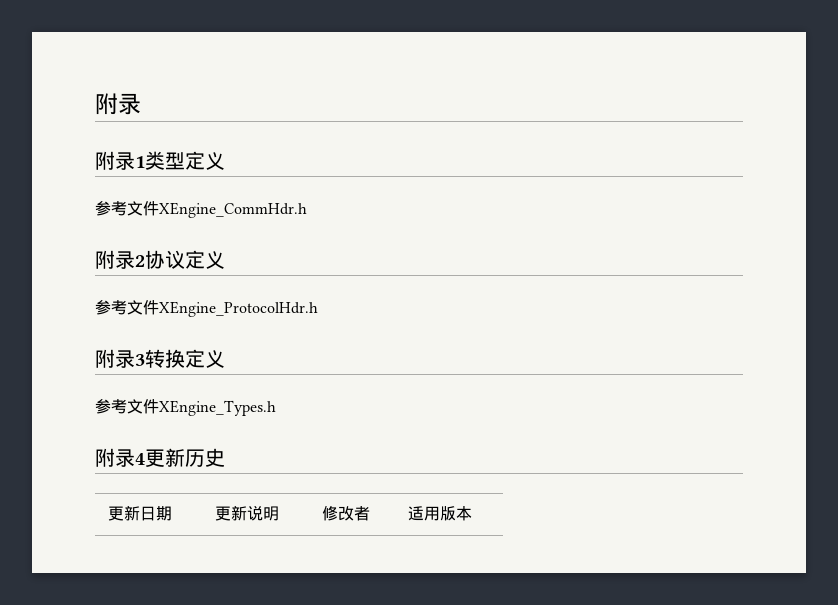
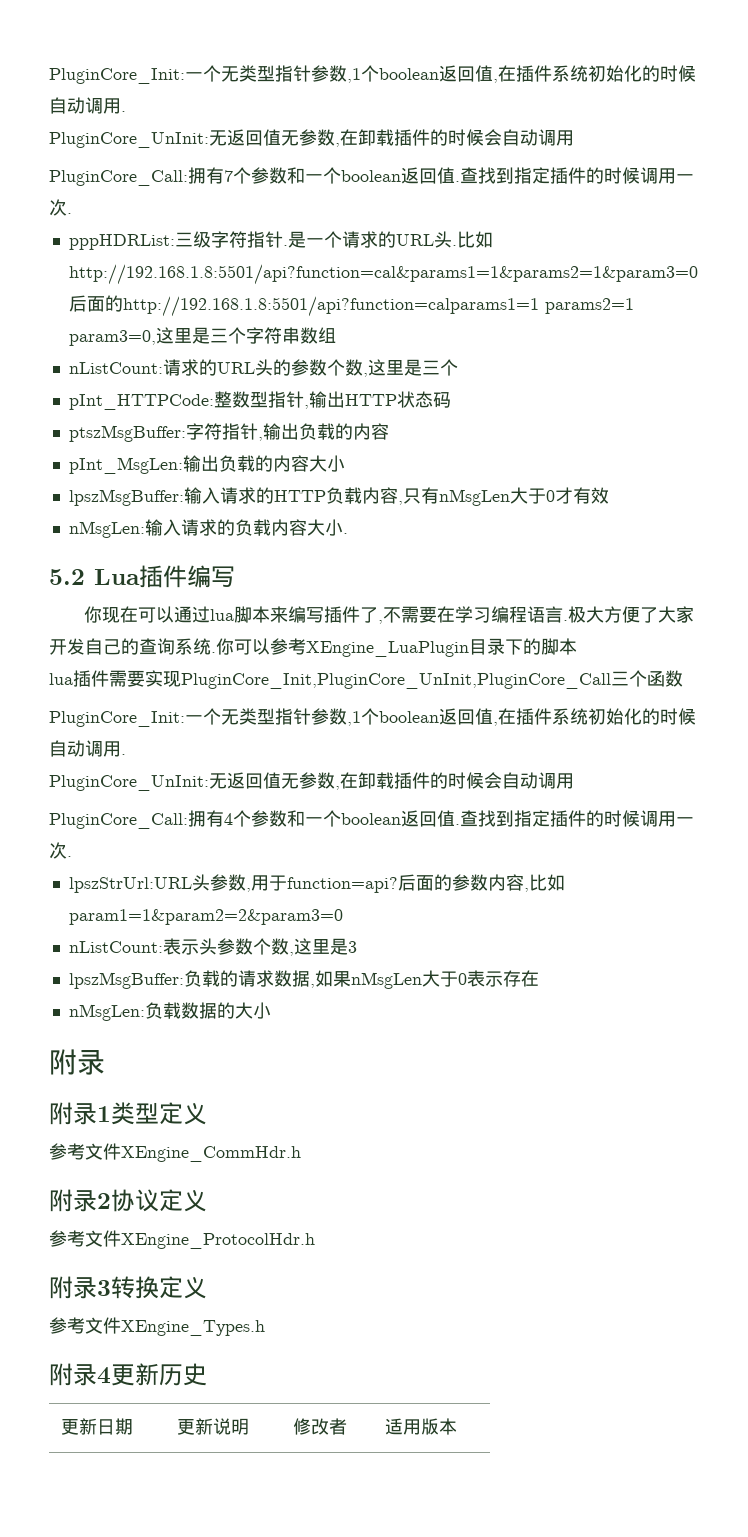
(95, 104) none -> [49,65,696,84] [49,97,126,114] [49,129,574,148] [49,167,694,186] [49,199,72,216] [68,231,493,250] [68,264,698,285] [68,295,634,317] [68,327,336,346] [68,359,458,377] [68,391,451,410] [68,423,389,442] [68,455,345,474] [68,487,609,506] [68,519,348,538] [49,565,235,588] [83,606,694,624] [49,638,577,657] [49,670,683,689] [49,708,696,727] [49,740,126,757] [49,772,574,791] [49,810,694,829] [49,842,72,859] [68,874,565,893] [68,909,343,925] [68,938,357,956] [68,970,539,989] [68,1002,271,1021] PluginCore_Init:一个无类型指针参数,1个boolean返回值,在插件系统初始化的时候自动调用. // PluginCore_UnInit:无返回值无参数,在卸载插件的时候会自动调用 // PluginCore_Call:拥有7个参数和一个boolean返回值.查找到指定插件的时候调用一次. // pppHDRList:三级字符指针.是一个请求的URL头.比如http://192.168.1.8:5501/api?function=cal&params1=1&params2=1&param3=0后面的http://192.168.1.8:5501/api?function=calparams1=1 params2=1 param3=0,这里是三个字符串数组 // nListCount:请求的URL头的参数个数,这里是三个 // pInt_HTTPCode:整数型指针,输出HTTP状态码 // ptszMsgBuffer:字符指针,输出负载的内容 // pInt_MsgLen:输出负载的内容大小 // lpszMsgBuffer:输入请求的HTTP负载内容,只有nMsgLen大于0才有效 // nMsgLen:输入请求的负载内容大小. // 5.2 Lua插件编写 // 你现在可以通过lua脚本来编写插件了,不需要在学习编程语言.极大方便了大家开发自己的查询系统.你可以参考XEngine_LuaPlugin目录下的脚本 // lua插件需要实现PluginCore_Init,PluginCore_UnInit,PluginCore_Call三个函数 // PluginCore_Init:一个无类型指针参数,1个boolean返回值,在插件系统初始化的时候自动调用. // PluginCore_UnInit:无返回值无参数,在卸载插件的时候会自动调用 // PluginCore_Call:拥有4个参数和一个boolean返回值.查找到指定插件的时候调用一次. // lpszStrUrl:URL头参数,用于function=api?后面的参数内容,比如param1=1&param2=2&param3=0 // nListCount:表示头参数个数,这里是3 // lpszMsgBuffer:负载的请求数据,如果nMsgLen大于0表示存在 // nMsgLen:负载数据的大小 //

